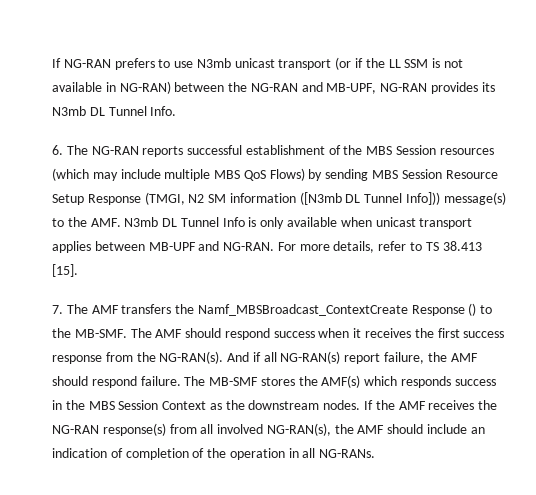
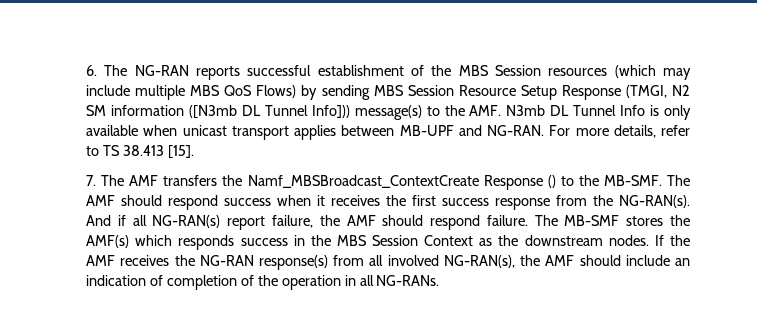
[52,57,463,70] [52,81,495,94] [52,106,177,116] If NG-RAN prefers to use N3mb unicast transport (or if the LL SSM is not available in NG-RAN) between the NG-RAN and MB-UPF, NG-RAN provides its N3mb DL Tunnel Info. // -> (86, 70) none

